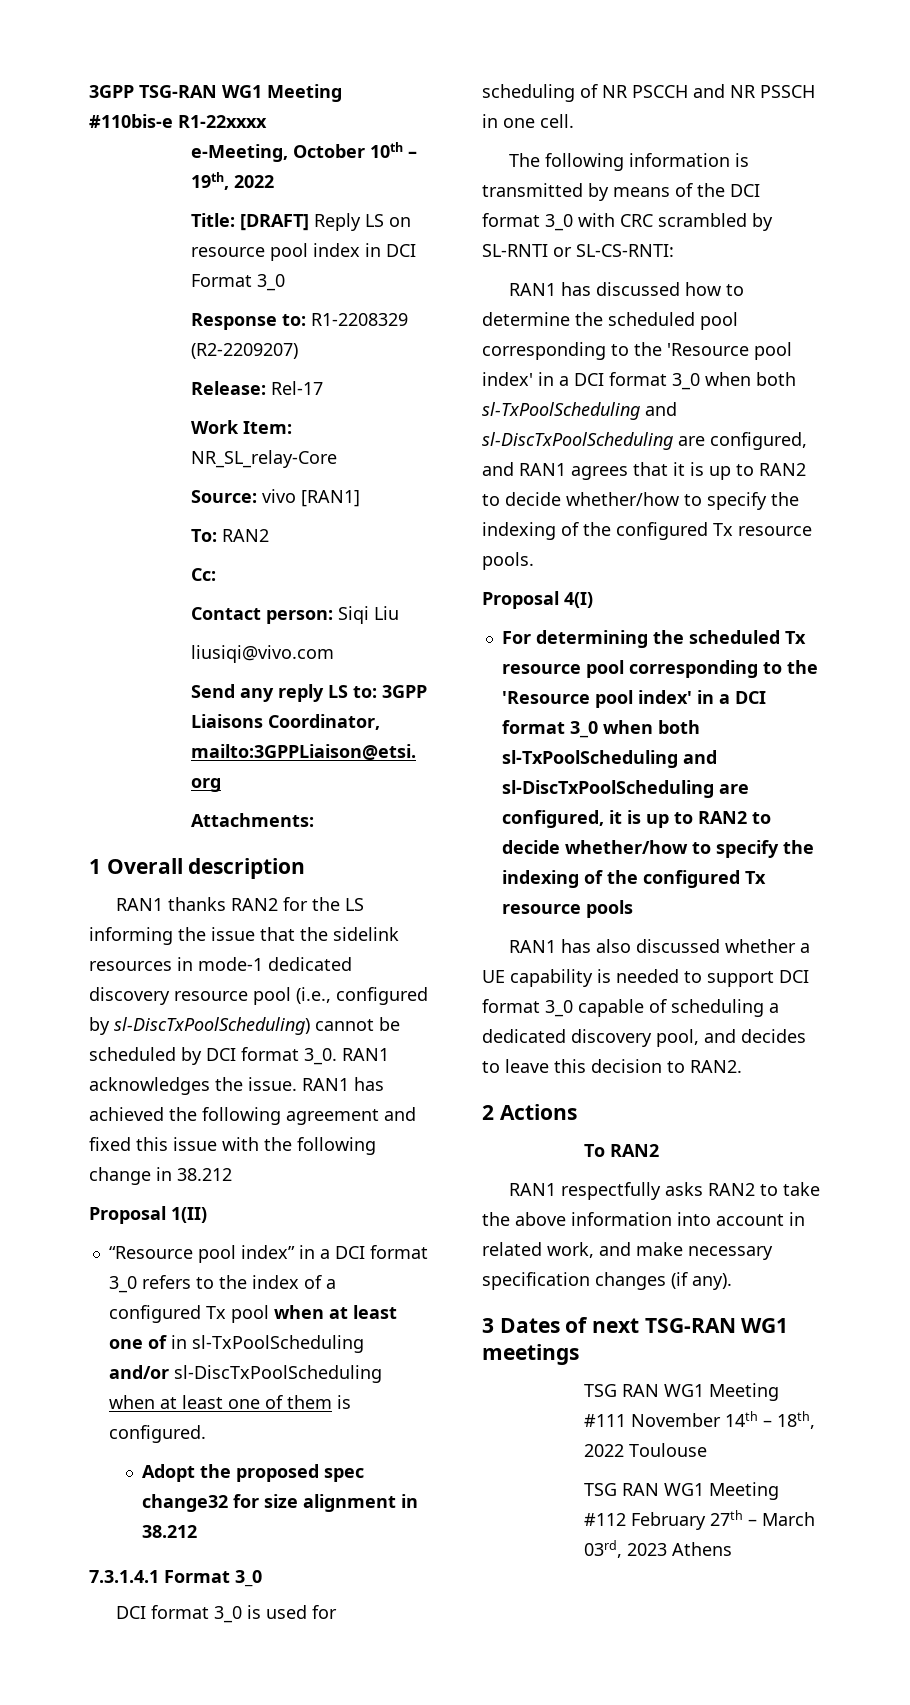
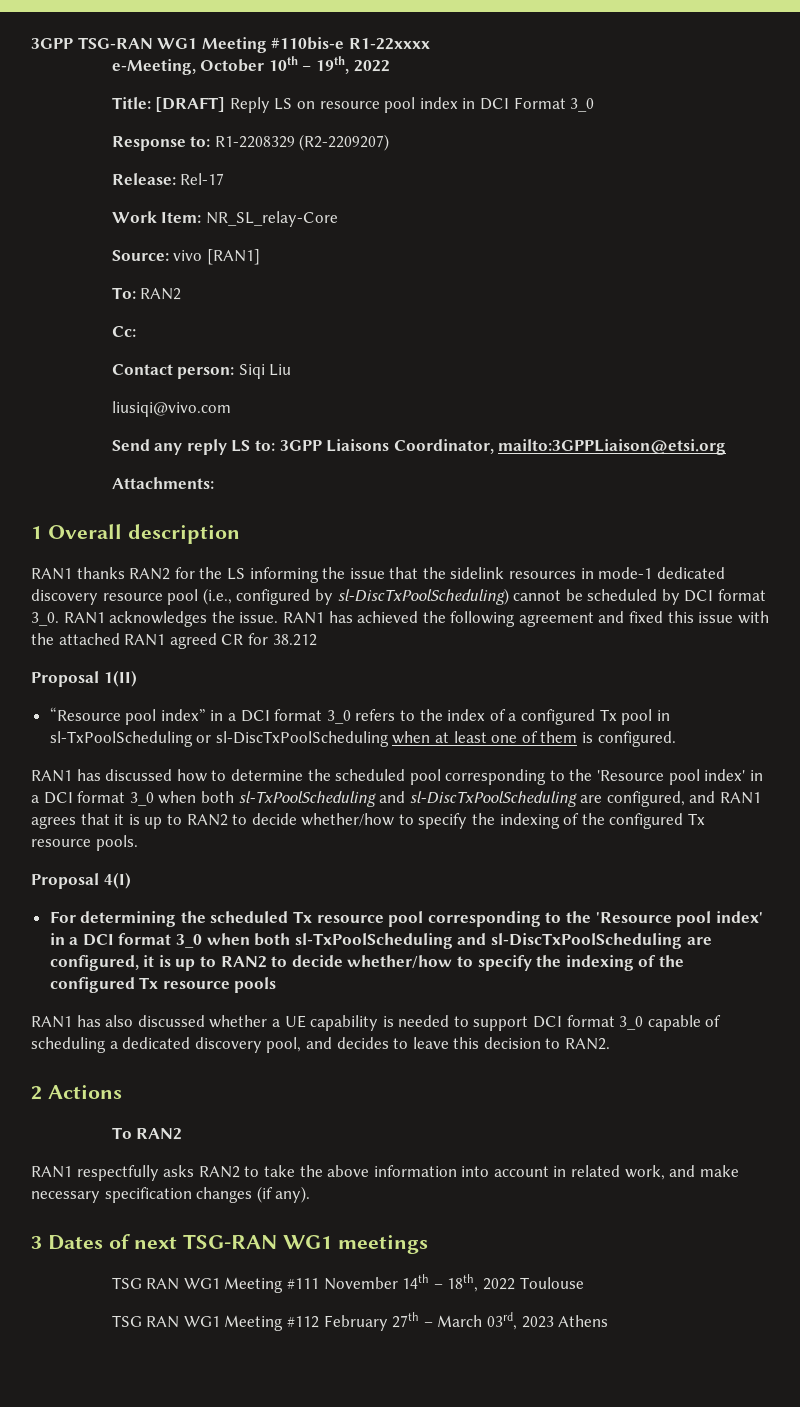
[297,1137,376,1155] [89,1167,172,1185] following change in -> [58,633,268,649] attached RAN1 agreed CR for
[273,1305,397,1319] [108,1335,167,1349] when at least one of -> (653, 717) none
[108,1365,169,1379] and/or -> [196,735,212,743] or
[142,1464,365,1482] [142,1494,419,1512] [142,1525,198,1538] [89,1570,262,1587] [115,1605,337,1623] [482,84,815,102] [482,114,574,128] [508,153,749,171] [482,183,760,201] [482,213,773,231] [482,244,674,257] // Adopt the proposed spec change32 for size alignment in 38.212 // 7.3.1.4.1 Format 3_0 // DCI format 3_0 is used for scheduling of NR PSCCH and NR PSSCH in one cell. // The following information is transmitted by means of the DCI format 3_0 with CRC scrambled by SL-RNTI or SL-CS-RNTI: -> (676, 739) none

